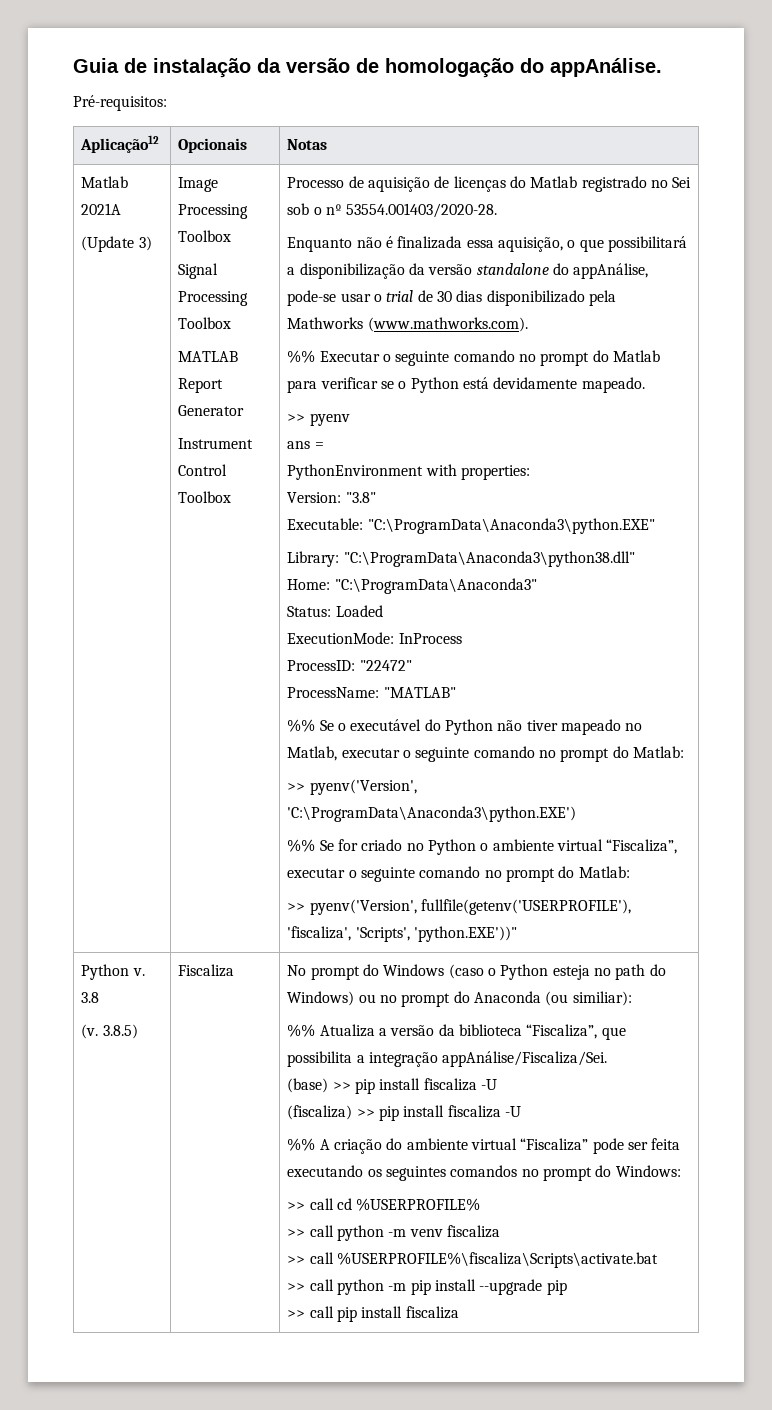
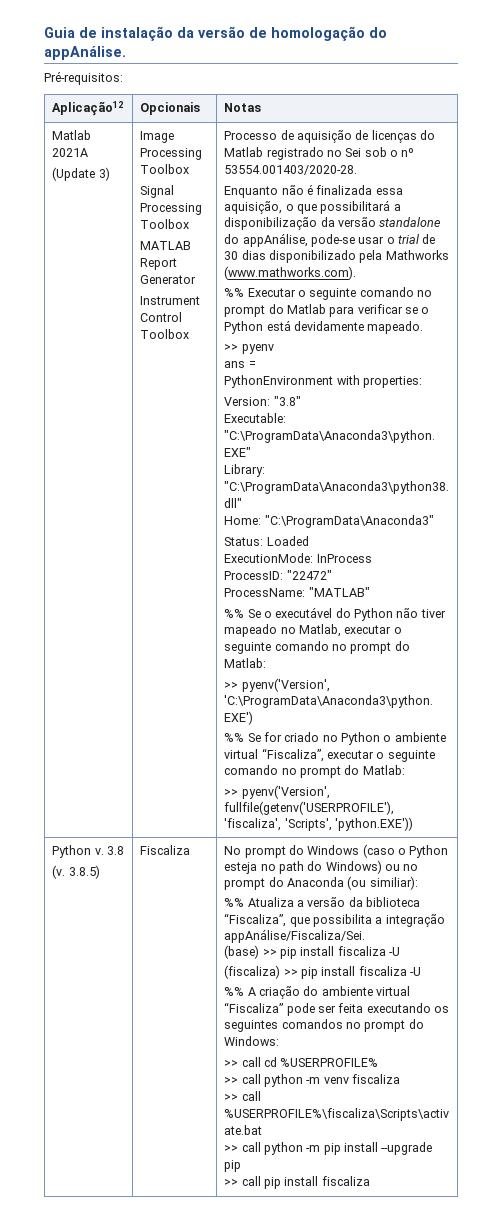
[413,926,517,942] 'python.EXE'))" -> [334,817,413,831] 'python.EXE'))

